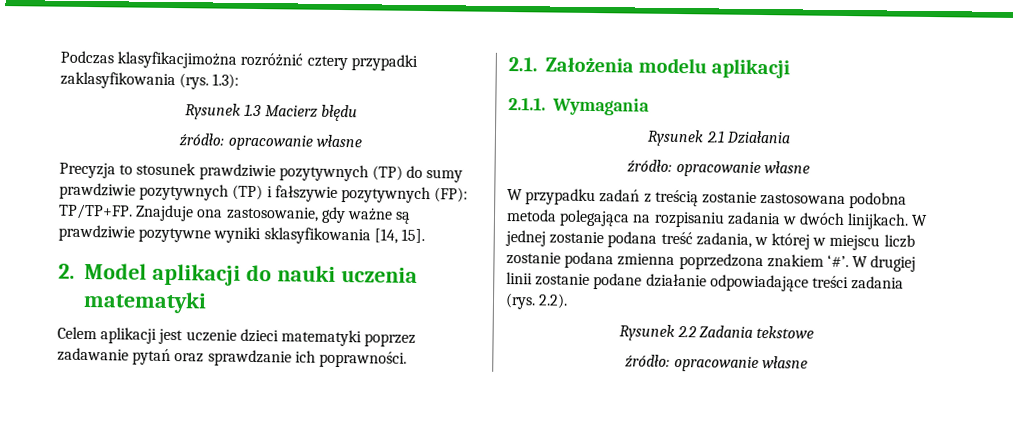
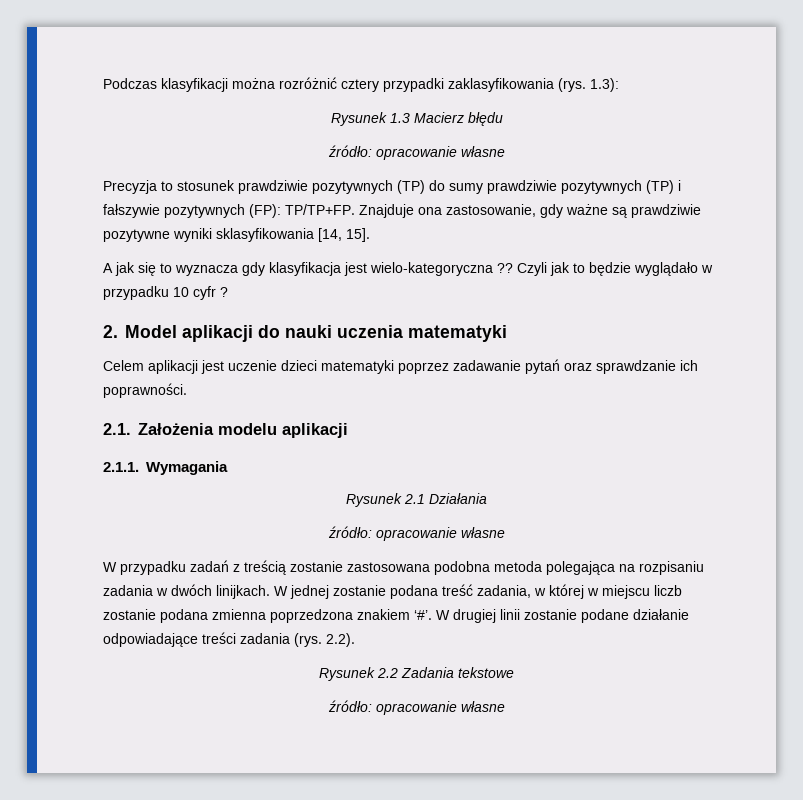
[117,51,238,69] klasyfikacjimożna -> [161,78,275,92] klasyfikacji można
(425, 236) none -> [103,262,713,276] [103,286,228,300] // A jak się to wyznacza gdy klasyfikacja jest wielo-kategoryczna ?? Czyli jak to będzie wyglądało w przypadku 10 cyfr ?

